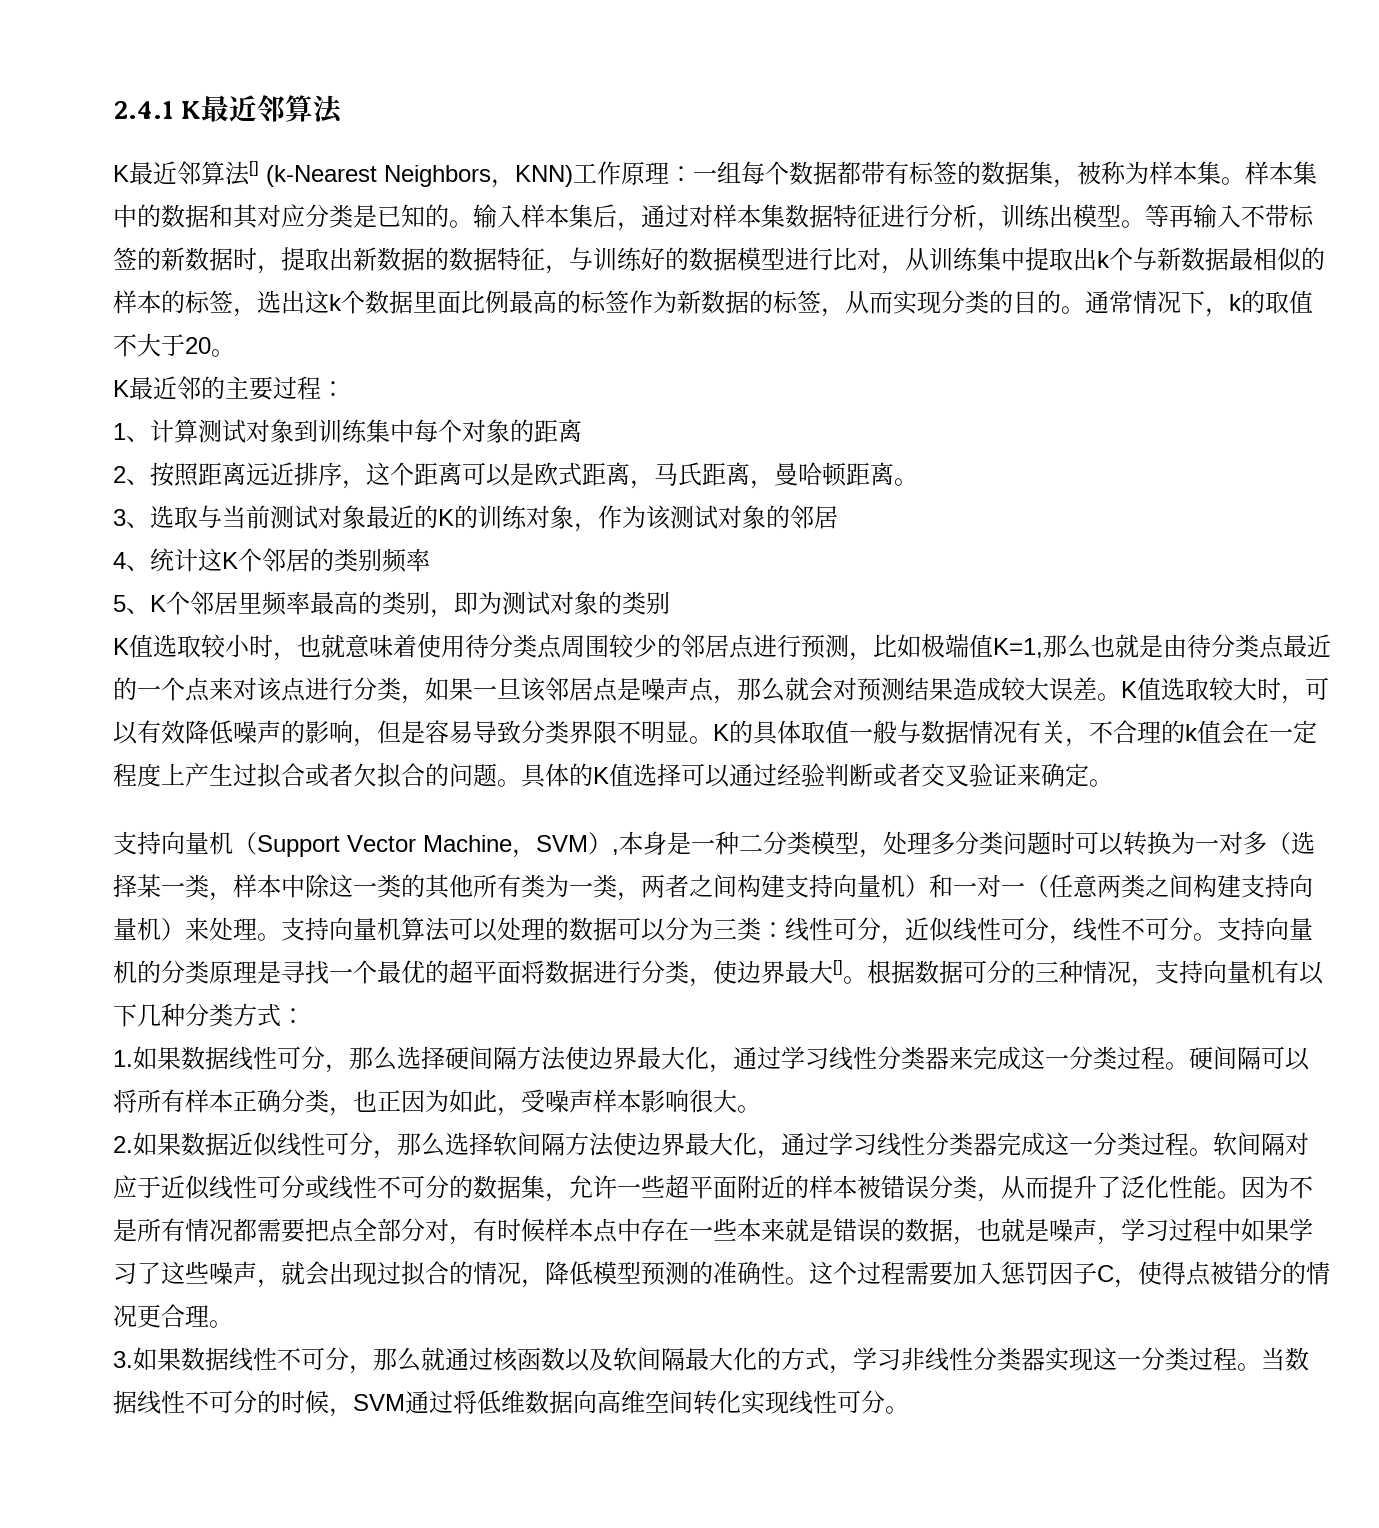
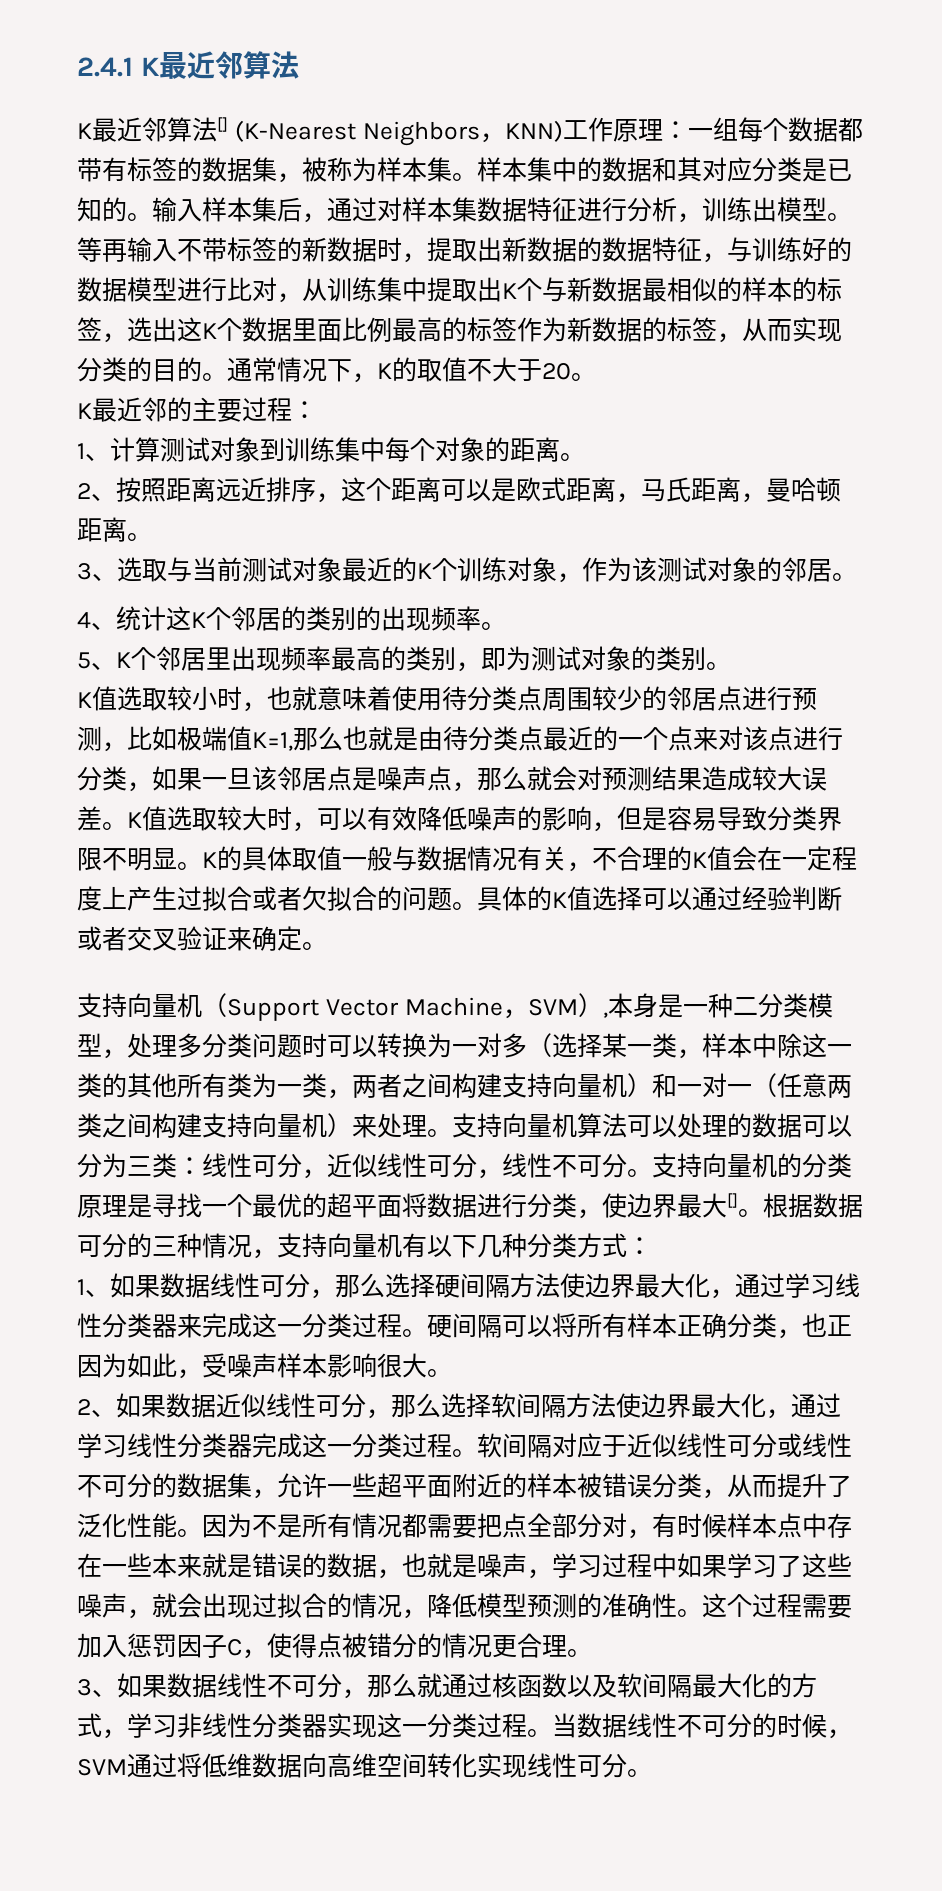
[266,165,377,187] (k-Nearest -> [234,120,356,142] (K-Nearest
[1097,251,1110,268] k -> [502,283,517,299] K
[329,294,342,311] k -> [202,323,217,339] K
[1229,294,1242,311] k -> [377,363,392,379] K
(582, 431) none -> [560,453,585,461] 。
[454,505,478,529] 的 -> [432,558,457,581] 个
(838, 517) none -> [832,573,857,581] 。
[382,548,430,573] 频率 -> [356,606,506,631] 的出现频率。
(262, 603) none -> [231,646,281,671] 出现
(670, 603) none -> [706,662,731,670] 。
[1185,724,1198,741] k -> [692,852,707,868] K
[113,1050,133,1067] 1. -> [77,1279,110,1297] 1、
[113,1136,133,1153] 2. -> [77,1399,116,1417] 2、
[113,1351,133,1368] 3. -> [77,1679,117,1697] 3、

